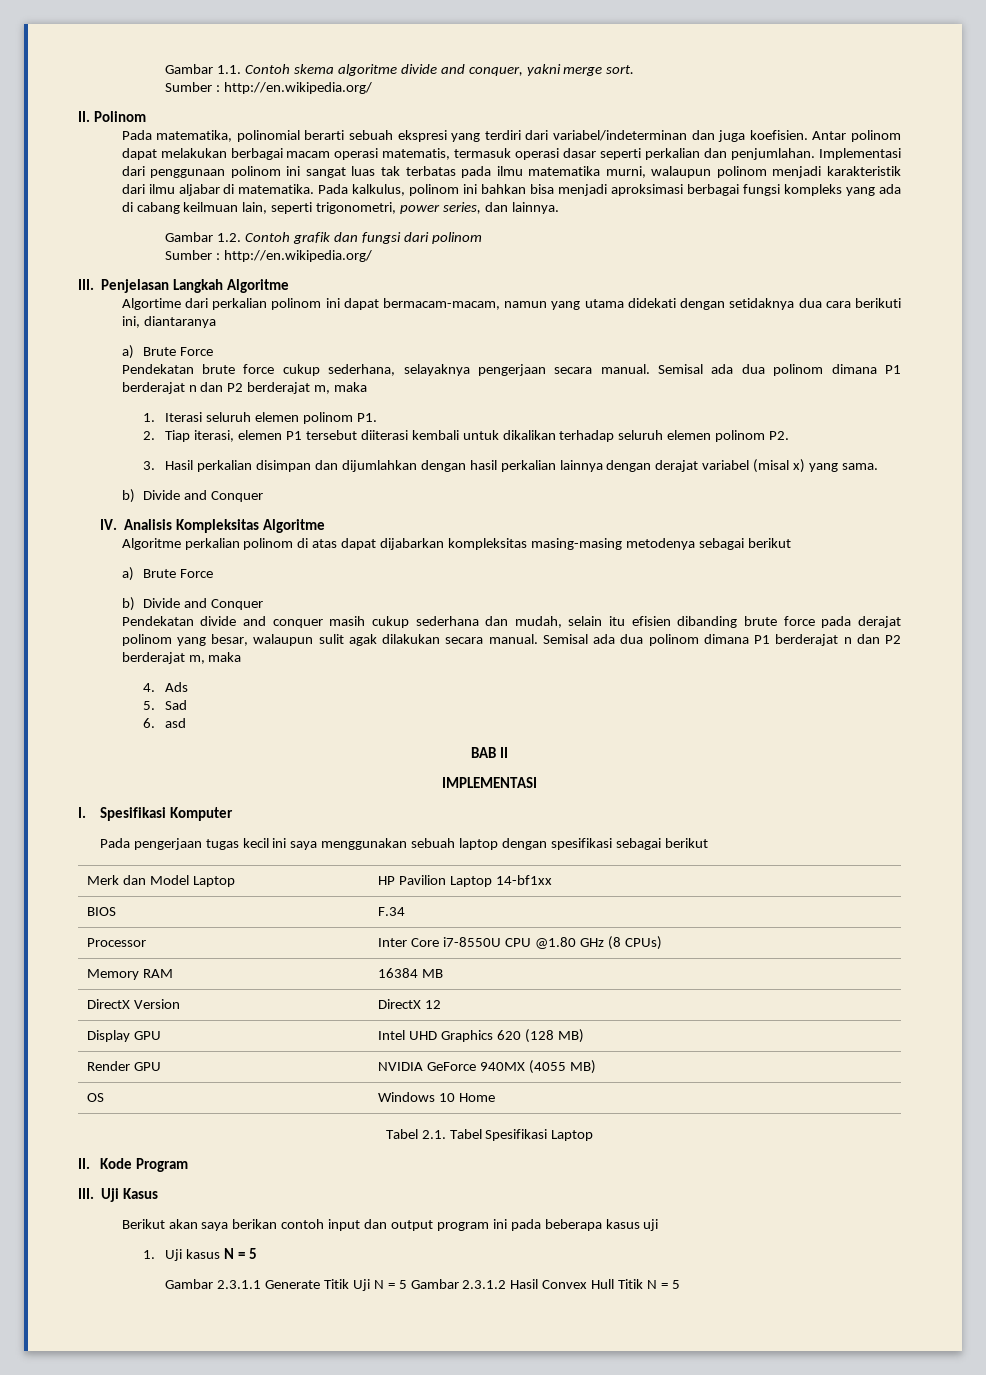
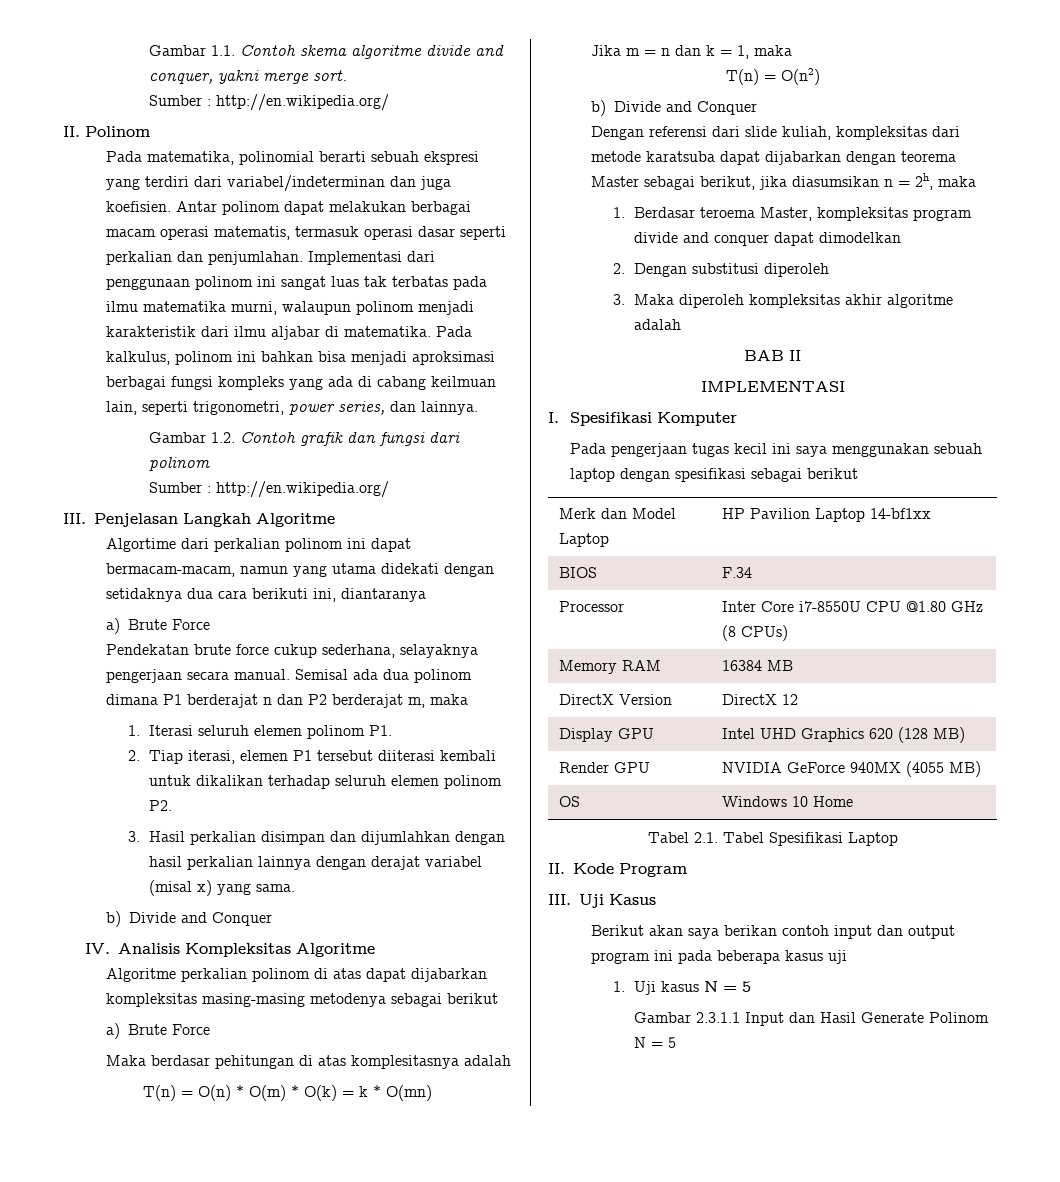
[121,597,264,611] [121,616,901,628] [121,634,902,646] [121,652,242,664] [143,682,189,692] [143,700,188,710] [143,718,187,728] b) Divide and Conquer // Pendekatan divide and conquer masih cukup sederhana dan mudah, selain itu efisien dibanding brute force pada derajat polinom yang besar, walaupun sulit agak dilakukan secara manual. Semisal ada dua polinom dimana P1 berderajat n dan P2 berderajat m, maka // 4. Ads // 5. Sad // 6. asd -> [106,1055,512,1069] [143,1085,432,1101] [591,45,793,59] [725,68,820,85] [591,100,758,116] [591,126,961,140] [591,151,957,165] [591,173,977,190] [612,207,973,221] [634,232,902,246] [612,263,830,277] [612,294,954,308] [634,319,682,330] Maka berdasar pehitungan di atas komplesitasnya adalah // T(n) = O(n) * O(m) * O(k) = k * O(mn) // Jika m = n dan k = 1, maka // T(n) = O(n2) // b) Divide and Conquer // Dengan referensi dari slide kuliah, kompleksitas dari metode karatsuba dapat dijabarkan dengan teorema Master sebagai berikut, jika diasumsikan n = 2h, maka // 1. Berdasar teroema Master, kompleksitas program divide and conquer dapat dimodelkan // 2. Dengan substitusi diperoleh // 3. Maka diperoleh kompleksitas akhir algoritme adalah
[265,1279,644,1291] Generate Titik Uji N = 5 Gambar 2.3.1.2 Hasil Convex Hull Titik -> [745,1012,990,1026] Input dan Hasil Generate Polinom

